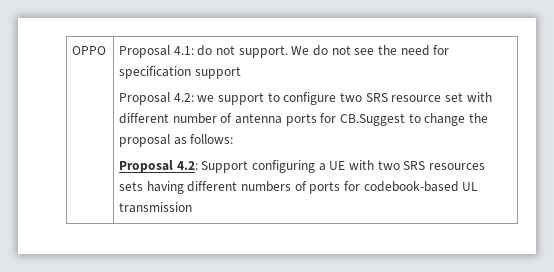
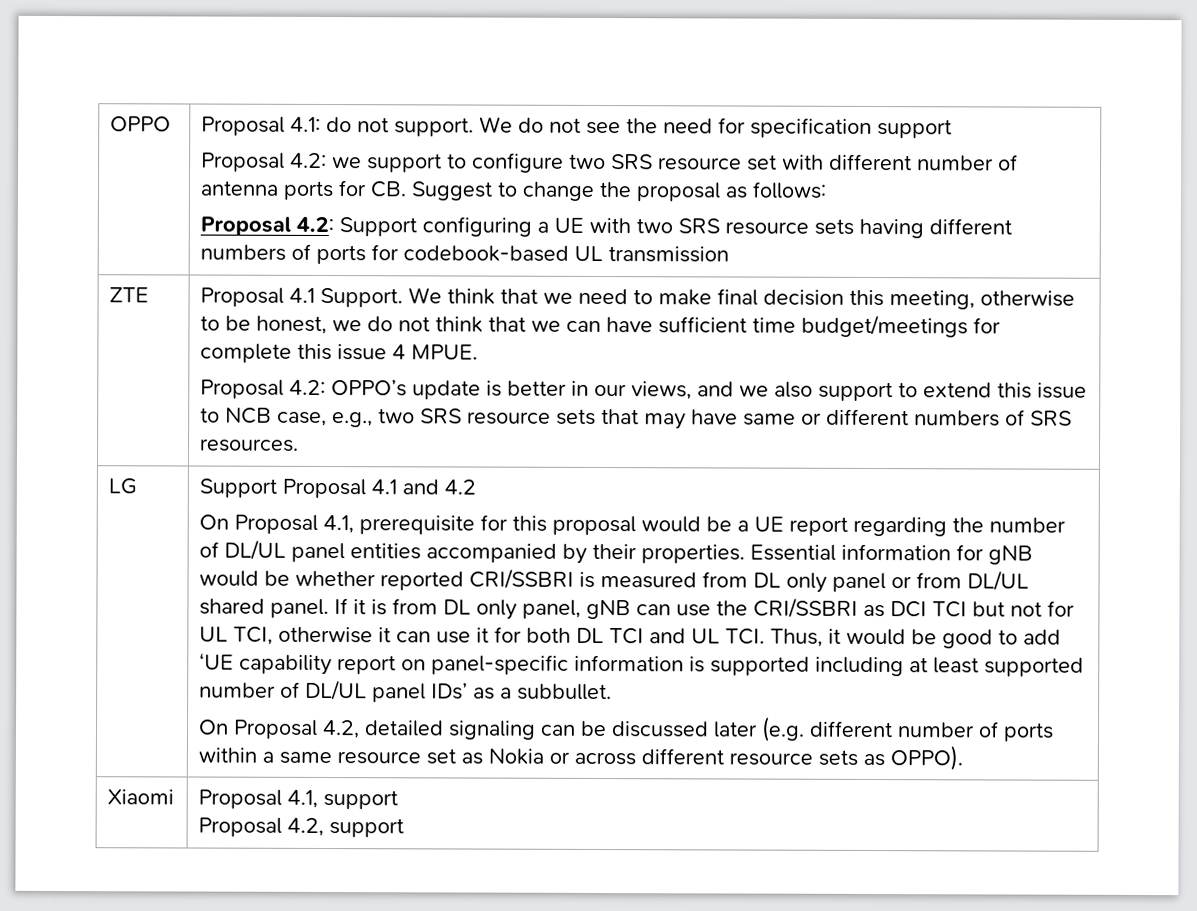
[340,113,406,126] CB.Suggest -> [370,181,494,201] CB. Suggest
[428,163,485,170] resources -> [725,221,810,235] resource
(193, 207) none -> [109,287,150,303] [200,287,1076,310] [200,314,1002,338] [200,343,479,363] [200,379,1088,402] [200,407,1073,430] [200,438,300,452] [108,478,138,495] [199,478,477,499] [199,514,1067,537] [199,539,1034,565] [199,568,1030,593] [199,597,1076,620] [199,626,1062,649] [199,652,1085,677] [199,679,613,703] [198,716,1055,742] [198,745,964,771] [107,789,175,805] [198,789,399,810] [198,817,405,838] // ZTE | Proposal 4.1 Support. We think that we need to make final decision this meeting, otherwise to be honest, we do not think that we can have sufficient time budget/meetings for complete this issue 4 MPUE. // Proposal 4.2: OPPO’s update is better in our views, and we also support to extend this issue to NCB case, e.g., two SRS resource sets that may have same or different numbers of SRS resources. // LG | Support Proposal 4.1 and 4.2 // On Proposal 4.1, prerequisite for this proposal would be a UE report regarding the number of DL/UL panel entities accompanied by their properties. Essential information for gNB would be whether reported CRI/SSBRI is measured from DL only panel or from DL/UL shared panel. If it is from DL only panel, gNB can use the CRI/SSBRI as DCI TCI but not for UL TCI, otherwise it can use it for both DL TCI and UL TCI. Thus, it would be good to add ‘UE capability report on panel-specific information is supported including at least supported number of DL/UL panel IDs’ as a subbullet. // On Proposal 4.2, detailed signaling can be discussed later (e.g. different number of ports within a same resource set as Nokia or across different resource sets as OPPO). // Xiaomi | Proposal 4.1, support // Proposal 4.2, support

